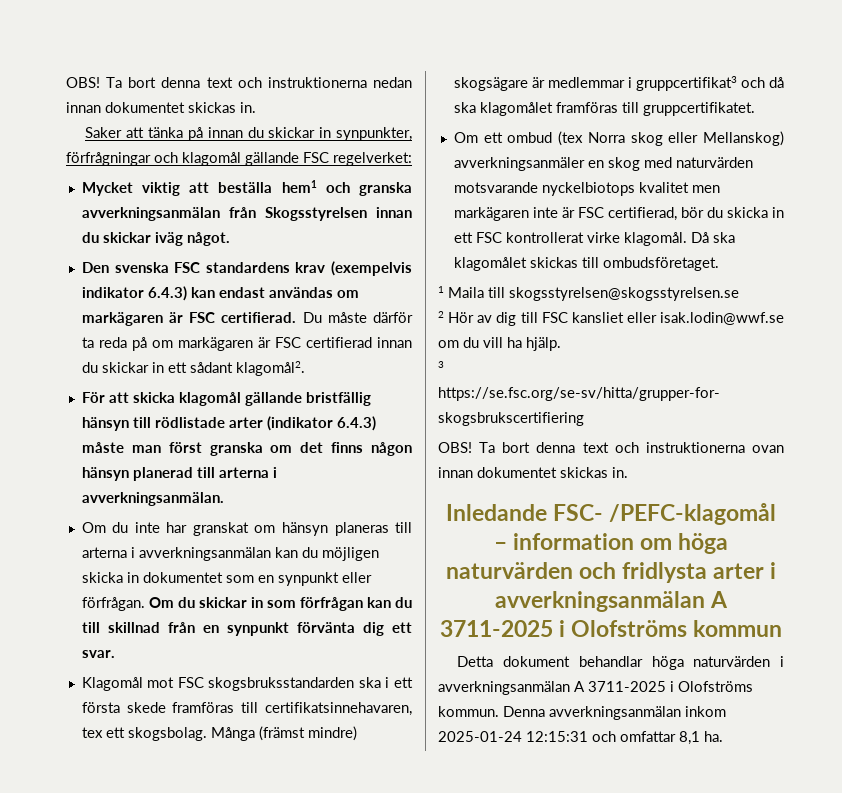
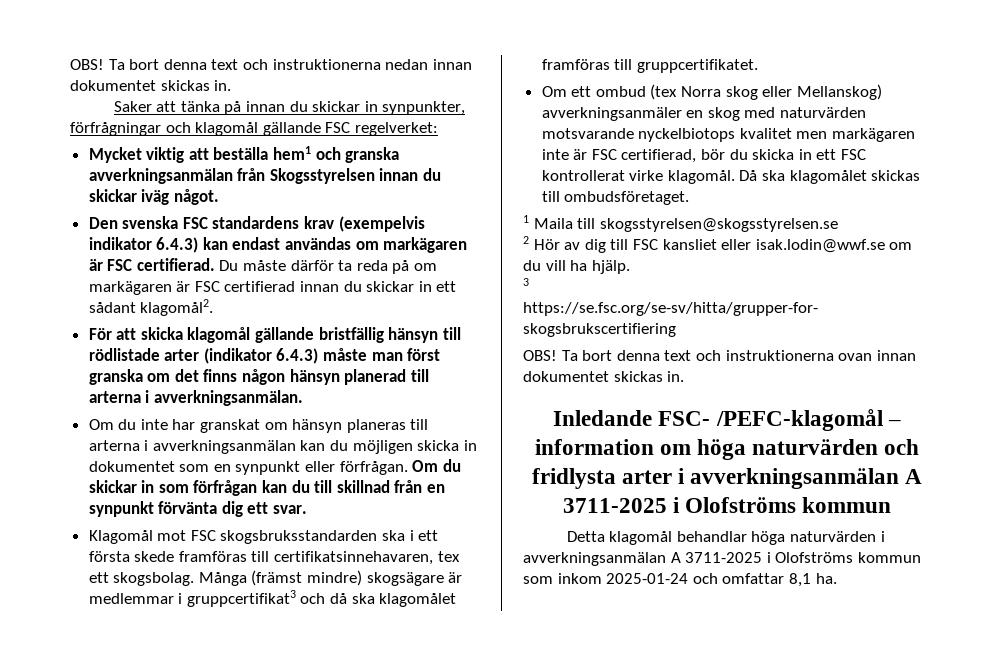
[503,656,571,667] dokument -> [609,531,673,545] klagomål
[438,706,681,720] kommun. Denna avverkningsanmälan -> [857,552,921,563] [523,576,553,584] kommun som
[526,731,588,742] 12:15:31 -> (689, 578) none

